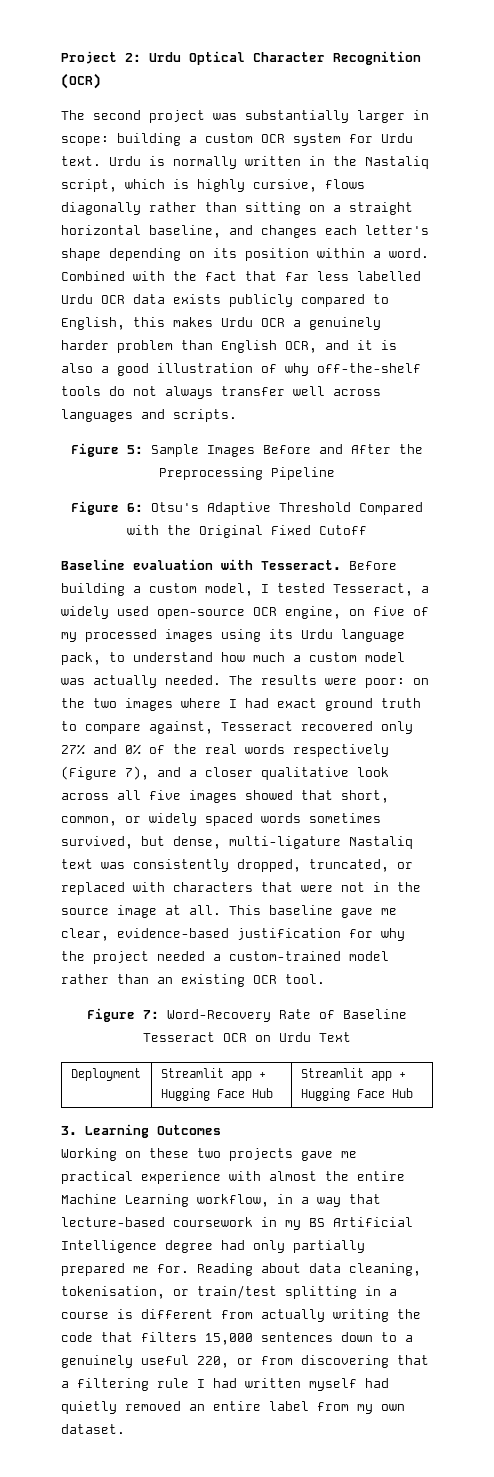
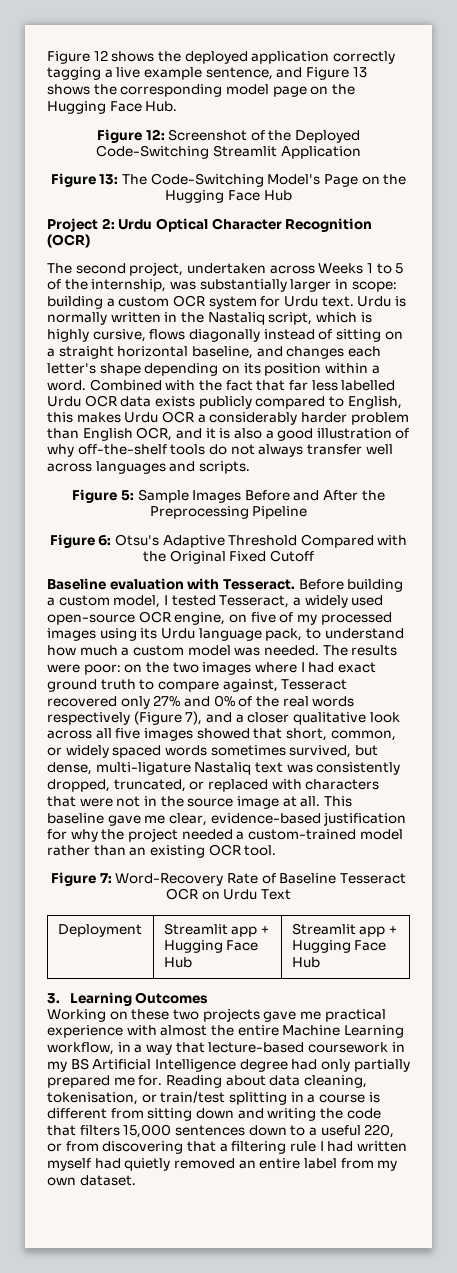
(61, 57) none -> [47,50,395,64] [47,67,367,80] [47,84,355,97] [47,101,178,114] [96,129,361,143] [96,145,361,159] [50,173,407,187] [165,190,292,203] Figure 12 shows the deployed application correctly tagging a live example sentence, and Figure 13 shows the corresponding model page on the Hugging Face Hub. // Figure 12: Screenshot of the Deployed Code-Switching Streamlit Application // Figure 13: The Code-Switching Model's Page on the Hugging Face Hub //
[149,110,205,123] project -> [129,262,404,276] [47,279,167,292] project, undertaken across Weeks 1 to 5 of the internship,
[149,202,237,212] rather than -> [263,329,333,340] instead of
[309,317,381,330] genuinely -> [209,412,298,425] considerably
[93,675,157,688] actually -> (261, 651) none
[261,1309,325,1322] actually -> [147,1108,264,1121] sitting down and
[61,1355,133,1368] genuinely -> (317, 1131) none

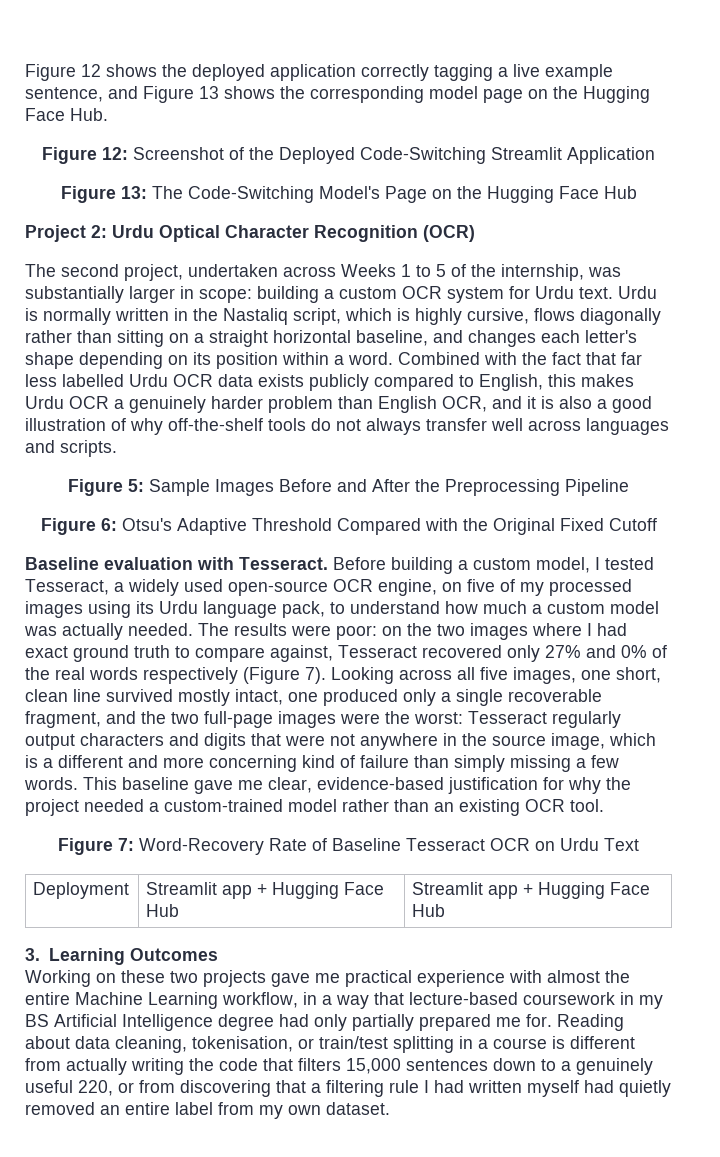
[263,329,333,340] instead of -> [25,330,112,343] rather than
[209,412,298,425] considerably -> [129,396,206,413] genuinely
(261, 651) none -> [62,623,123,640] actually
[185,711,400,725] [47,728,396,741] [47,745,378,758] [47,762,401,775] [47,779,380,792] 7), and a closer qualitative look across all five images showed that short, common, or widely spaced words sometimes survived, but dense, multi-ligature Nastaliq text was consistently dropped, truncated, or replaced with characters -> [305,667,661,684] [25,689,602,706] [25,711,621,728] [25,733,246,750] 7). Looking across all five images, one short, clean line survived mostly intact, one produced only a single recoverable fragment, and the two full-page images were the worst: Tesseract regularly output characters and digits
(141, 801) none -> [360,733,438,750] anywhere
[236,796,321,809] image at all. -> [551,733,656,750] [25,755,619,772] [24,777,78,790] image, which is a different and more concerning kind of failure than simply missing a few words.
[147,1108,264,1121] sitting down and -> [66,1058,127,1075] actually
(317, 1131) none -> [576,1058,653,1075] genuinely

